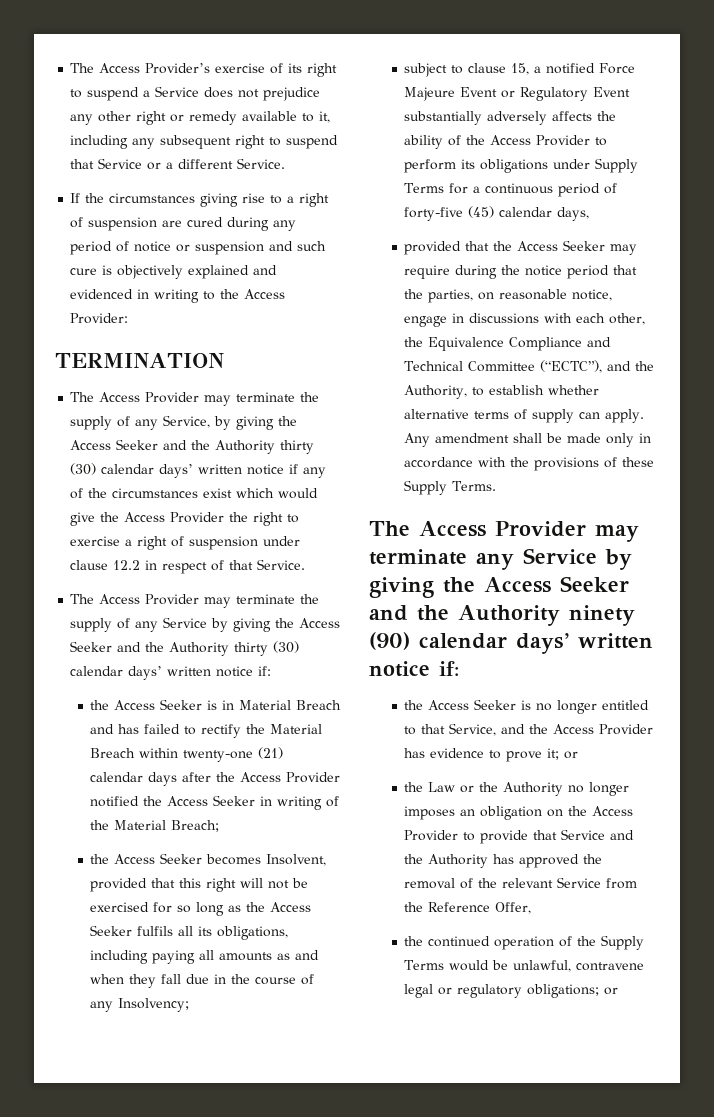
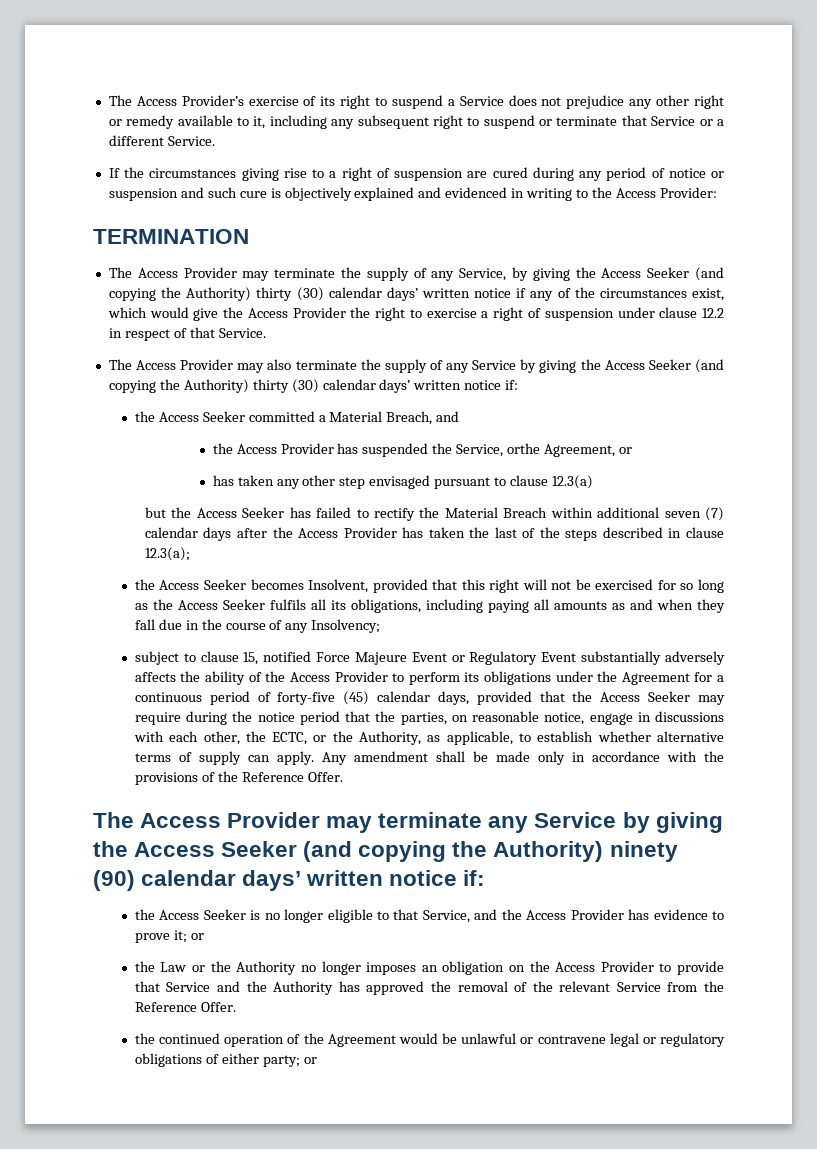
(339, 142) none -> [539,116,618,126] or terminate
[163,440,276,454] and the Authority -> [695,267,724,281] [108,287,252,301] (and copying the Authority)
[203,488,233,498] exist -> [692,288,725,301] exist,
(232, 602) none -> [267,359,292,370] also
[117,642,230,656] and the Authority -> [695,359,724,373] [108,379,249,393] (and copying the Authority)
[207,700,342,710] [90,724,115,734] is in Material Breach and -> [248,411,460,425] [212,443,632,457] [212,475,593,489] [144,507,285,518] committed a Material Breach, and // the Access Provider has suspended the Service, orthe Agreement, or // has taken any other step envisaged pursuant to clause 12.3(a) // but the Access Seeker
[183,747,284,762] twenty-one (21) -> [597,507,724,521] additional seven (7)
[90,795,340,810] [90,820,220,832] notified the Access Seeker in writing of the Material Breach; -> [402,527,724,541] [144,547,190,561] has taken the last of the steps described in clause 12.3(a);
[534,66,542,73] a -> (259, 658) none
[595,158,639,173] [404,183,445,193] Supply Terms -> [597,671,690,685] the Agreement
(590, 214) // -> (469, 698) none
[428,337,612,351] [404,360,655,373] [404,385,468,399] Equivalence Compliance and Technical Committee (“ECTC”), and the Authority, -> [272,731,513,745] ECTC, or the Authority, as applicable,
[622,457,655,467] [404,480,497,495] these Supply Terms. -> [217,771,343,782] the Reference Offer.
[369,605,560,626] and the Authority -> [303,841,604,862] (and copying the Authority)
[602,700,650,710] entitled -> [327,909,373,923] eligible
[495,902,532,914] Offer, -> [200,1002,236,1012] Offer.
[601,935,645,950] [404,960,645,972] [404,984,600,998] Supply Terms would be unlawful, contravene legal or regulatory obligations; -> [327,1033,725,1047] [134,1053,300,1067] Agreement would be unlawful or contravene legal or regulatory obligations of either party;

